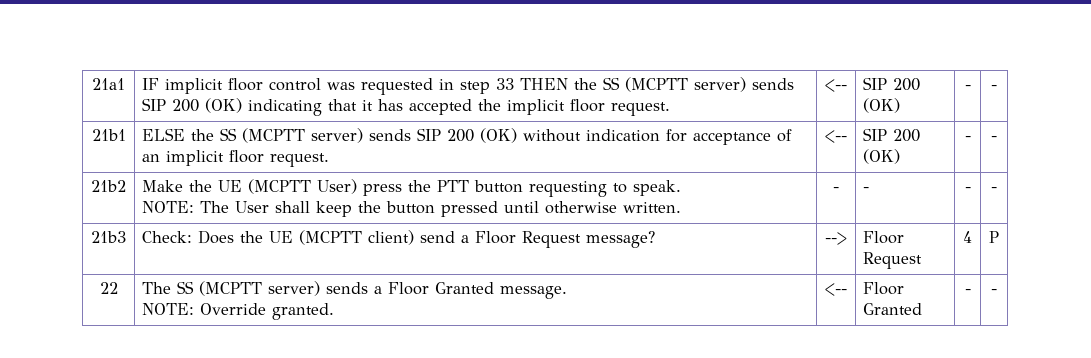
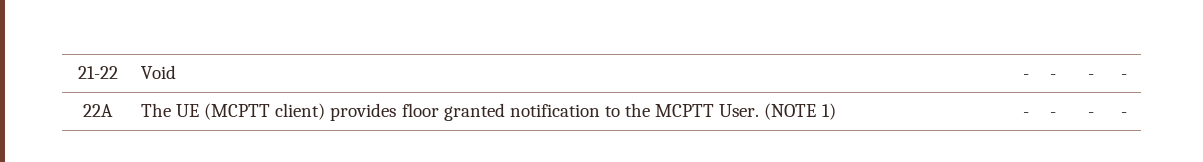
[92,78,125,90] [142,77,795,95] [142,98,671,116] [825,79,847,92] [863,77,921,91] [863,98,901,113] [964,85,971,90] [991,85,997,90] [91,129,126,141] [142,128,793,145] [142,150,330,167] [825,130,847,143] [863,128,921,142] [863,149,901,164] [964,136,971,141] [991,136,997,141] [91,180,126,192] [142,179,682,197] [142,201,682,217] [833,187,839,192] [863,187,870,192] [964,187,971,192] [991,187,997,192] [91,231,126,243] [142,230,656,248] [825,232,847,245] [863,231,905,244] [863,252,923,269] [963,231,972,243] [989,231,999,243] [99,282,118,294] [142,281,568,299] [142,303,335,320] [825,283,847,296] [863,282,905,295] [863,303,923,315] [964,289,971,294] [991,289,997,294] 21a1 | IF implicit floor control was requested in step 33 THEN the SS (MCPTT server) sends SIP 200 (OK) indicating that it has accepted the implicit floor request. | <-- | SIP 200 (OK) | - | - // 21b1 | ELSE the SS (MCPTT server) sends SIP 200 (OK) without indication for acceptance of an implicit floor request. | <-- | SIP 200 (OK) | - | - // 21b2 | Make the UE (MCPTT User) press the PTT button requesting to speak. // NOTE: The User shall keep the button pressed until otherwise written. | - | - | - | - // 21b3 | Check: Does the UE (MCPTT client) send a Floor Request message? | --> | Floor Request | 4 | P // 22 | The SS (MCPTT server) sends a Floor Granted message. // NOTE: Override granted. | <-- | Floor Granted | - | - -> [77,66,118,79] [140,65,176,79] [1022,74,1029,79] [1049,74,1056,79] [1088,74,1094,79] [1121,74,1127,79] [83,104,113,117] [140,103,836,121] [1022,112,1029,117] [1049,112,1056,117] [1088,112,1094,117] [1121,112,1127,117] 21-22 | Void | - | - | - | - // 22A | The UE (MCPTT client) provides floor granted notification to the MCPTT User. (NOTE 1) | - | - | - | -

